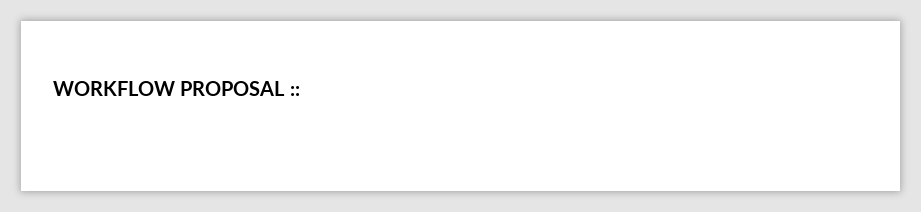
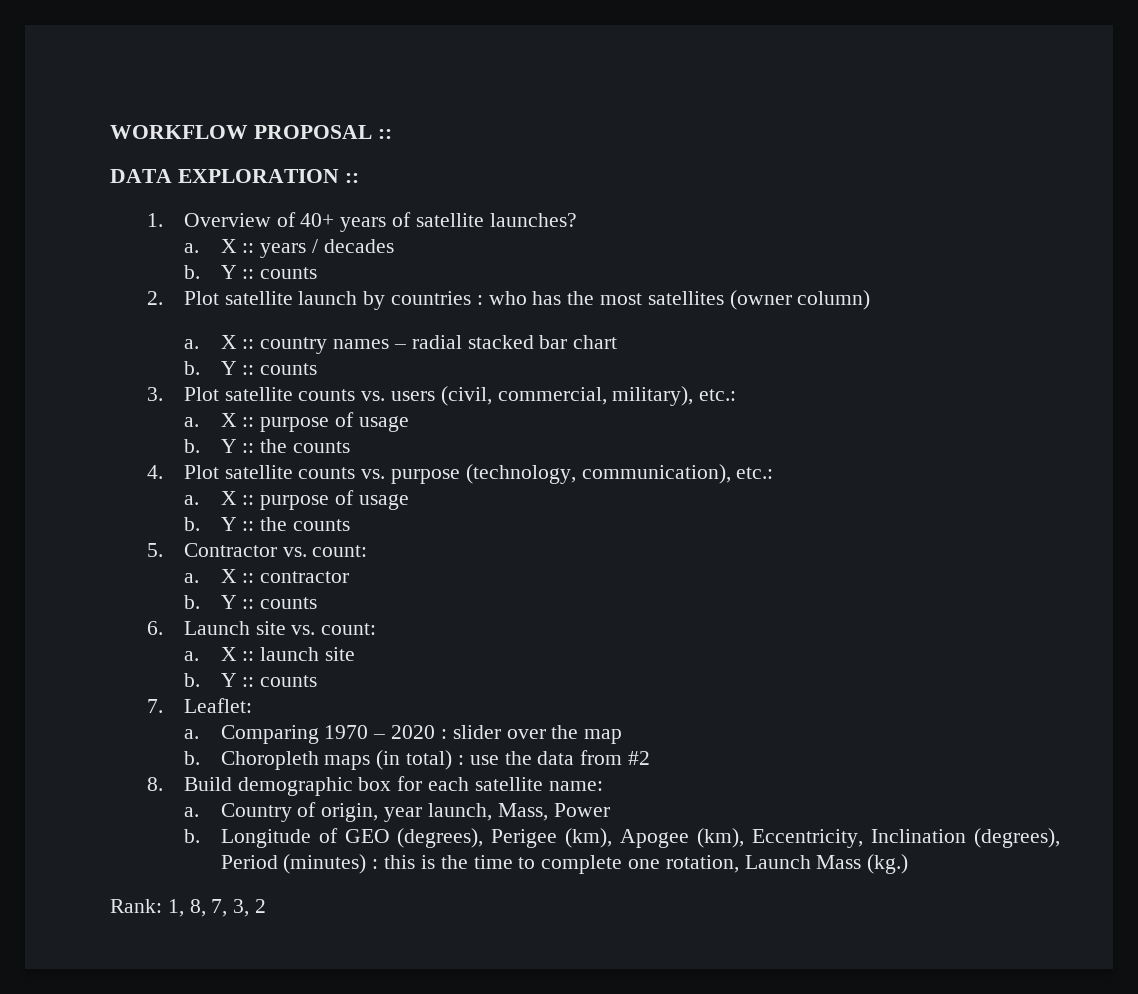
(300, 91) none -> [110,169,359,183] [146,212,577,232] [183,239,394,258] [183,265,318,279] [146,290,871,310] [183,335,618,354] [183,361,318,375] [146,386,737,406] [183,412,409,432] [183,439,351,453] [146,464,774,484] [183,490,409,510] [183,517,351,531] [146,543,368,557] [183,569,350,583] [183,595,318,609] [146,621,377,635] [183,647,356,661] [183,673,318,687] [146,698,252,713] [183,725,623,744] [183,750,650,770] [146,776,603,796] [183,802,610,822] [183,828,1060,848] [220,854,909,874] [110,899,267,917] // DATA EXPLORATION :: // 1. Overview of 40+ years of satellite launches? // a. X :: years / decades // b. Y :: counts // 2. Plot satellite launch by countries : who has the most satellites (owner column) // a. X :: country names – radial stacked bar chart // b. Y :: counts // 3. Plot satellite counts vs. users (civil, commercial, military), etc.: // a. X :: purpose of usage // b. Y :: the counts // 4. Plot satellite counts vs. purpose (technology, communication), etc.: // a. X :: purpose of usage // b. Y :: the counts // 5. Contractor vs. count: // a. X :: contractor // b. Y :: counts // 6. Launch site vs. count: // a. X :: launch site // b. Y :: counts // 7. Leaflet: // a. Comparing 1970 – 2020 : slider over the map // b. Choropleth maps (in total) : use the data from #2 // 8. Build demographic box for each satellite name: // a. Country of origin, year launch, Mass, Power // b. Longitude of GEO (degrees), Perigee (km), Apogee (km), Eccentricity, Inclination (degrees), Period (minutes) : this is the time to complete one rotation, Launch Mass (kg.) // Rank: 1, 8, 7, 3, 2

